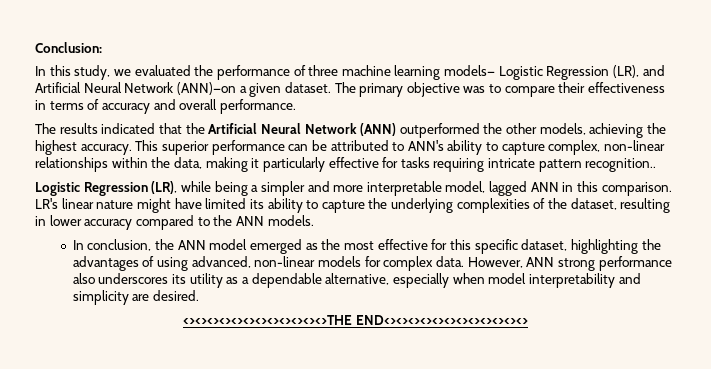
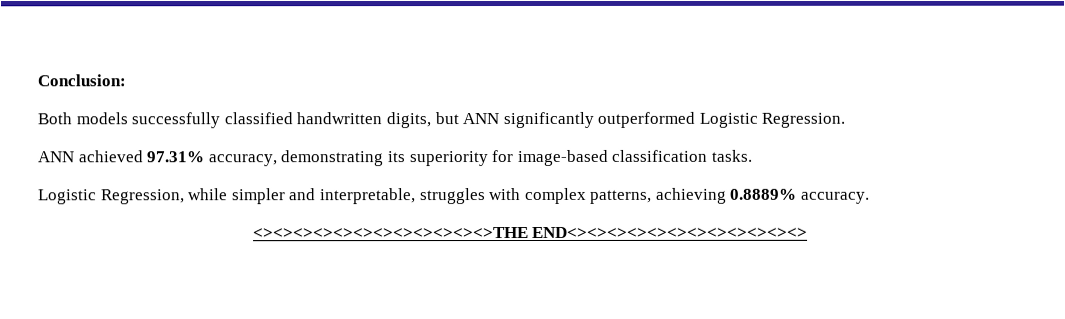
[35,65,665,80] [35,82,666,97] [35,99,296,114] [35,123,667,138] [35,140,666,155] [35,157,657,172] [35,181,672,196] [35,198,671,213] [35,215,314,230] [72,239,661,254] [72,256,672,271] [72,273,641,288] [72,290,200,305] In this study, we evaluated the performance of three machine learning models— Logistic Regression (LR), and Artificial Neural Network (ANN)—on a given dataset. The primary objective was to compare their effectiveness in terms of accuracy and overall performance. // The results indicated that the Artificial Neural Network (ANN) outperformed the other models, achieving the highest accuracy. This superior performance can be attributed to ANN's ability to capture complex, non-linear relationships within the data, making it particularly effective for tasks requiring intricate pattern recognition.. // Logistic Regression (LR), while being a simpler and more interpretable model, lagged ANN in this comparison. LR's linear nature might have limited its ability to capture the underlying complexities of the dataset, resulting in lower accuracy compared to the ANN models. // In conclusion, the ANN model emerged as the most effective for this specific dataset, highlighting the advantages of using advanced, non-linear models for complex data. However, ANN strong performance also underscores its utility as a dependable alternative, especially when model interpretability and simplicity are desired. -> [37,111,846,129] [37,149,753,167] [38,187,871,205] Both models successfully classified handwritten digits, but ANN significantly outperformed Logistic Regression. // ANN achieved 97.31% accuracy, demonstrating its superiority for image-based classification tasks. // Logistic Regression, while simpler and interpretable, struggles with complex patterns, achieving 0.8889% accuracy.

